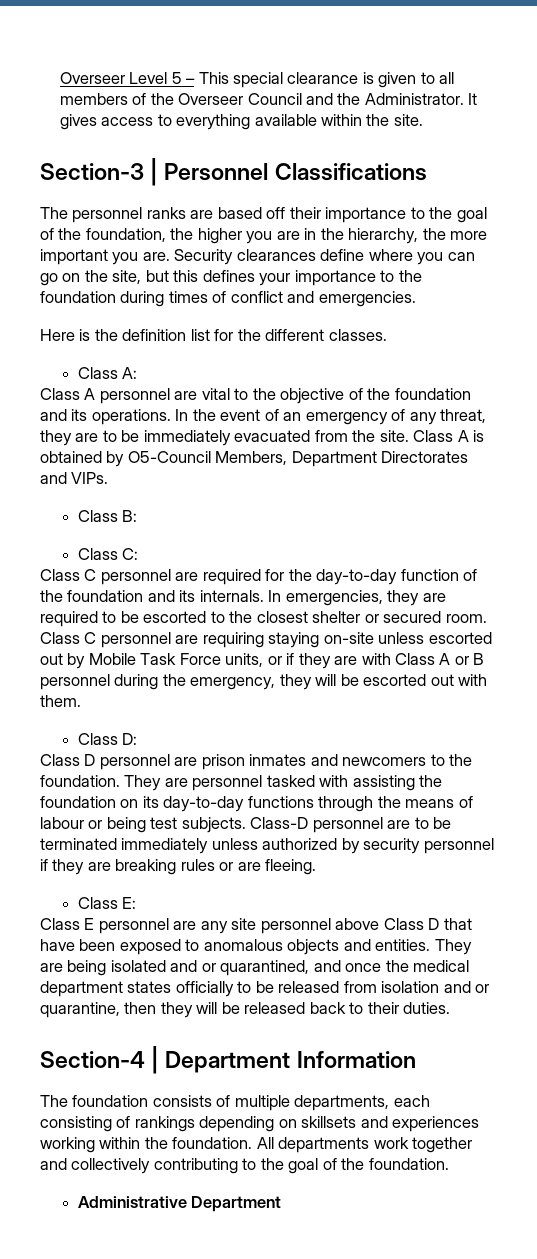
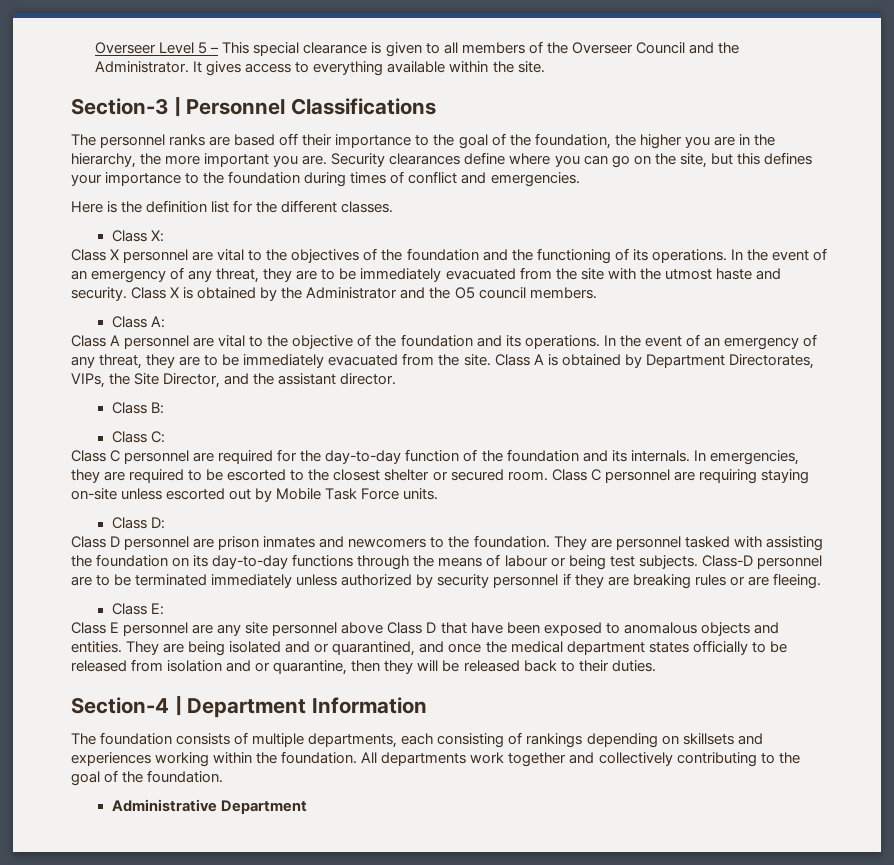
(387, 335) none -> [111,230,164,242] [71,248,827,264] [71,267,781,283] [71,287,597,301] // Class X: // Class X personnel are vital to the objectives of the foundation and the functioning of its operations. In the event of an emergency of any threat, they are to be immediately evacuated from the site with the utmost haste and security. Class X is obtained by the Administrator and the O5 council members.
[127,451,469,467] [40,472,109,484] O5-Council Members, Department Directorates and VIPs. -> [645,354,814,369] [71,373,397,388] Department Directorates, VIPs, the Site Director, and the assistant director.
[225,653,485,669] [40,674,488,690] [40,695,81,707] units, or if they are with Class A or B personnel during the emergency, they will be escorted out with them. -> [403,488,439,500] units.

